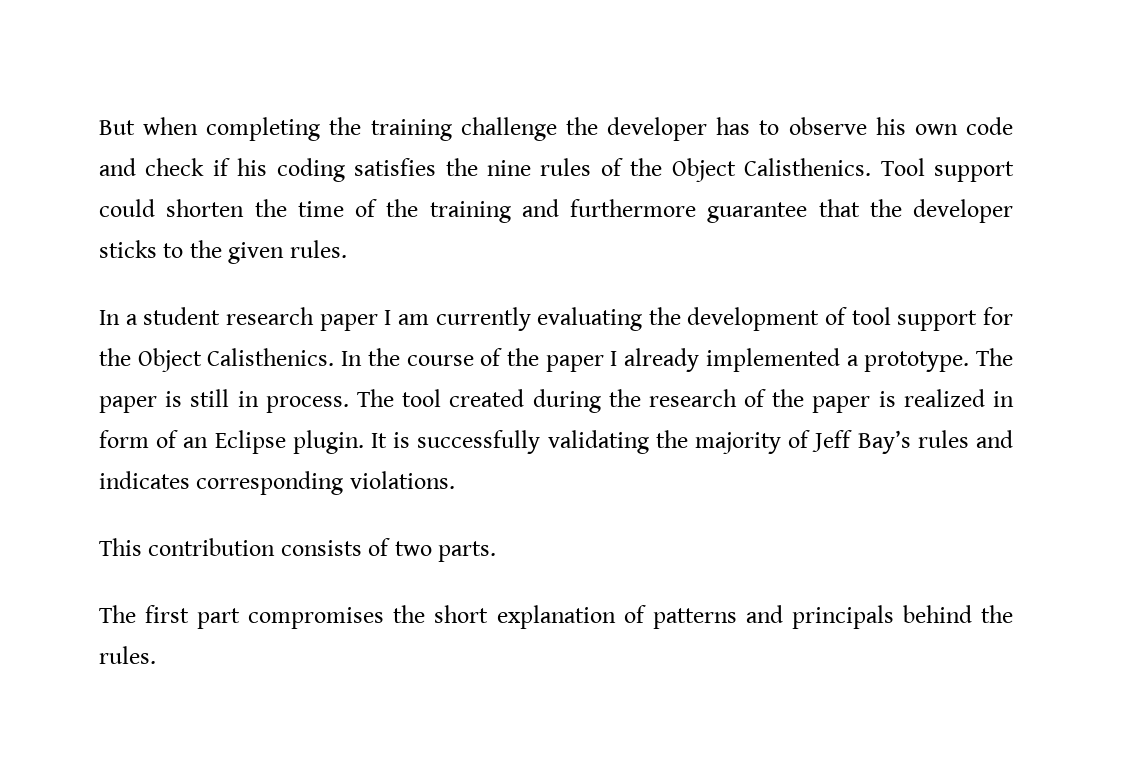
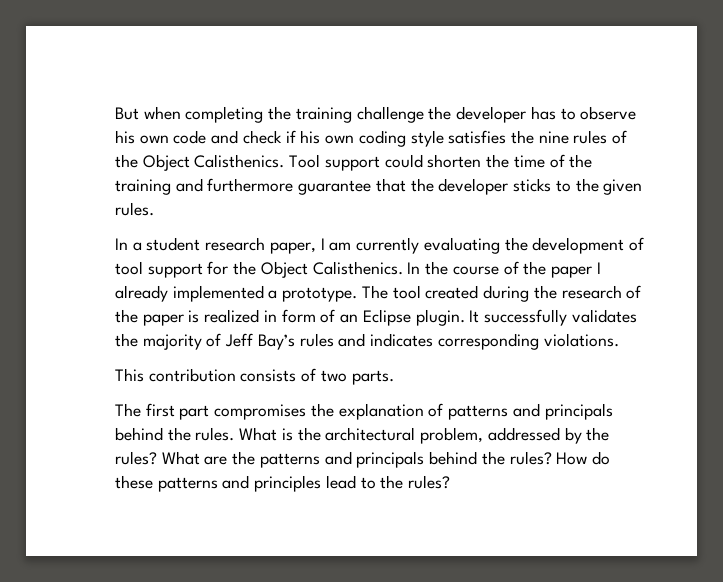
[276,158,345,182] coding -> [325,130,444,147] own coding style
[319,314,378,331] paper -> [269,242,316,254] paper,
[99,389,394,413] paper is still in process. The -> (388, 292) none
[393,430,649,454] is successfully validating -> [483,309,637,326] successfully validates
[434,605,489,623] short -> (334, 410) none
(156, 655) none -> [239,427,610,444] [115,451,610,468] [115,475,451,492] What is the architectural problem, addressed by the rules? What are the patterns and principals behind the rules? How do these patterns and principles lead to the rules?

